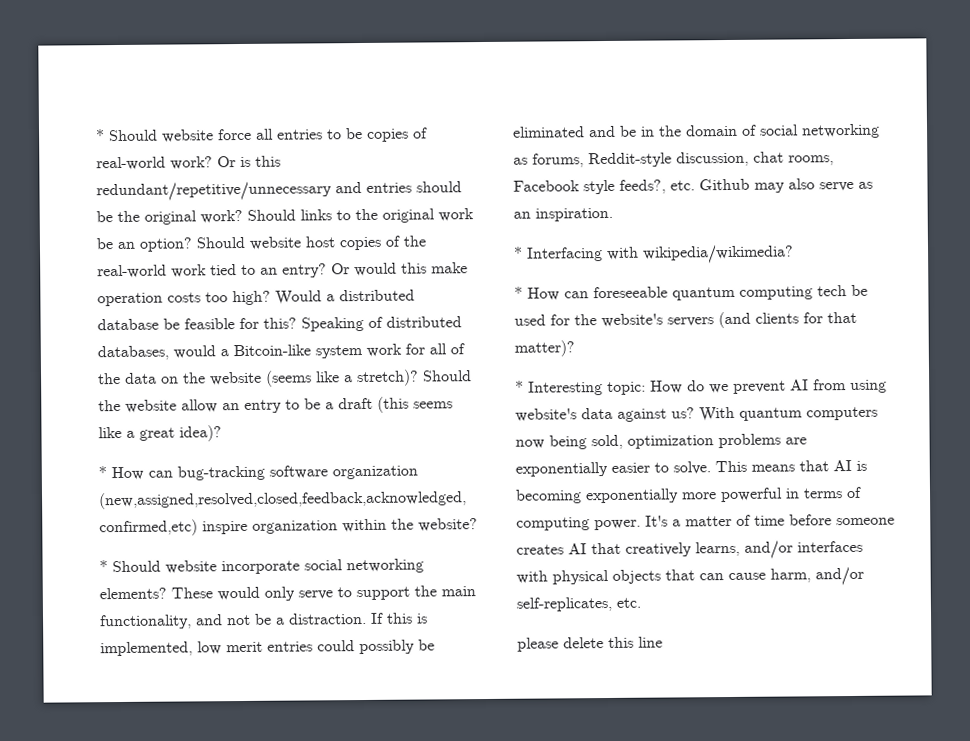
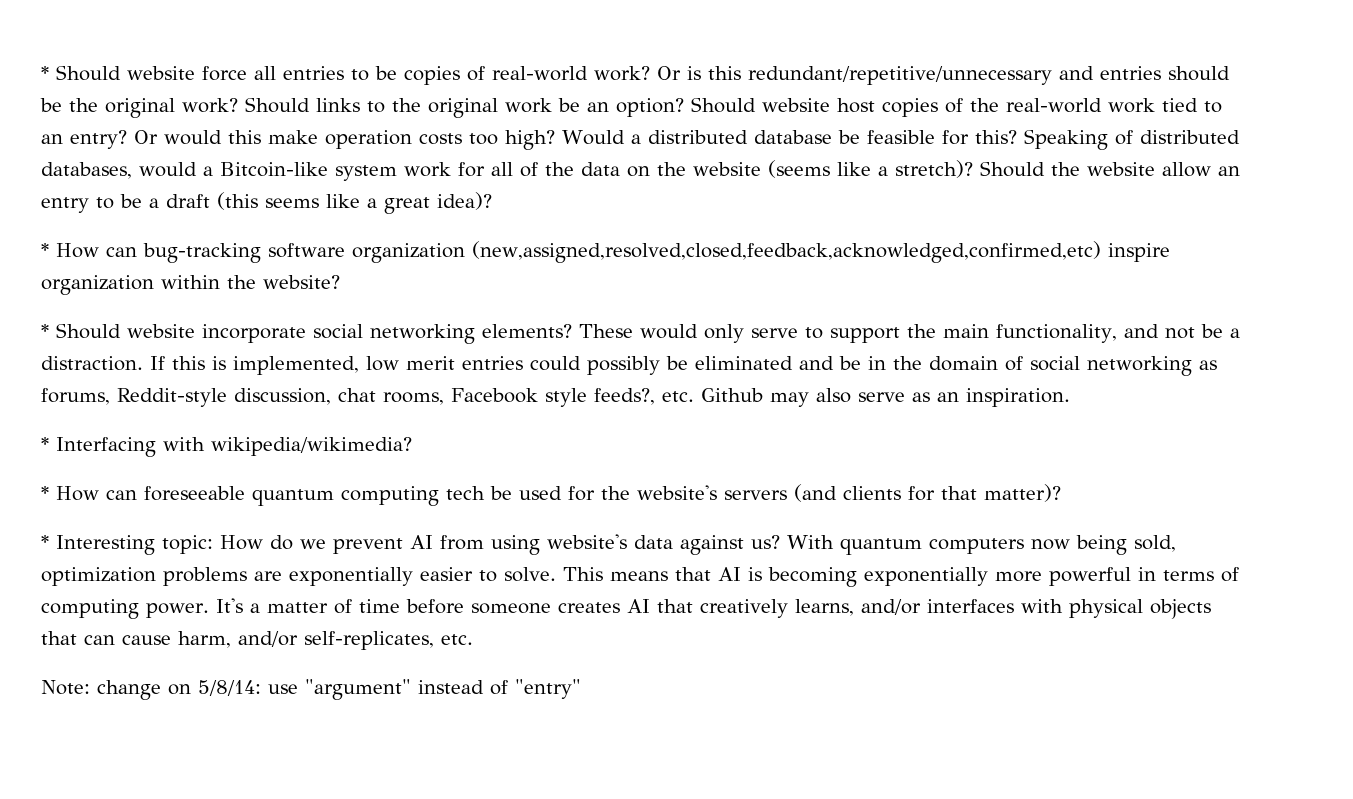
[517,636,663,652] please delete this line -> [41,679,581,700] Note: change on 5/8/14: use "argument" instead of "entry"

